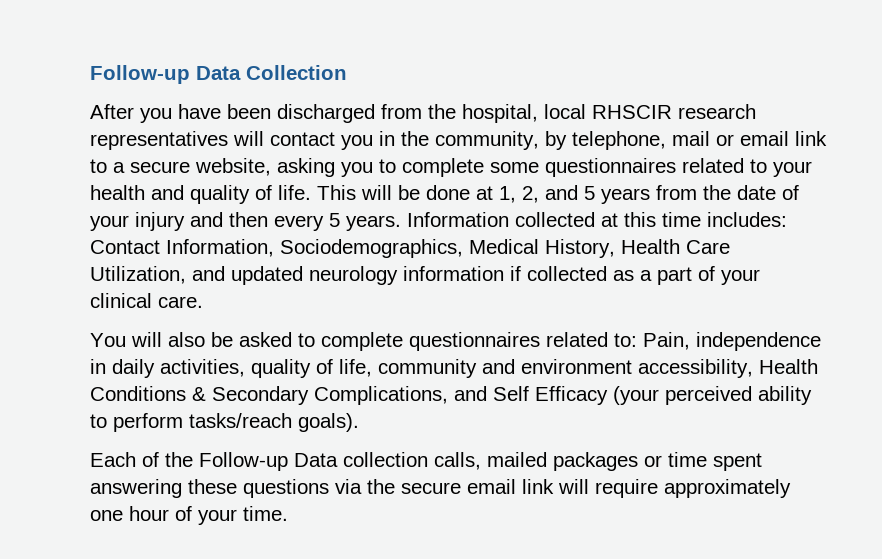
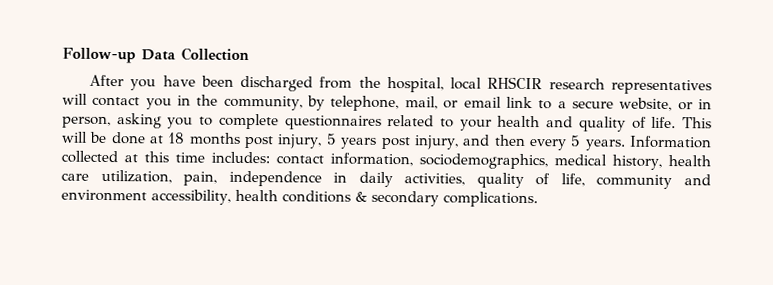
[672,131,710,146] mail -> [404,96,438,110] mail,
(271, 167) none -> [677,99,712,111] [62,115,111,129] or in person,
[490,162,539,173] some -> (279, 121) none
[499,185,799,204] [90,212,185,231] 1, 2, and 5 years from the date of your injury -> [167,132,459,150] 18 months post injury, 5 years post injury,
[90,239,730,258] [90,266,760,285] [90,293,203,308] [90,332,690,351] Contact Information, Sociodemographics, Medical History, Health Care Utilization, and updated neurology information if collected as a part of your clinical care. // You will also be asked to complete questionnaires related to: Pain, -> [276,152,711,170] [61,169,218,186] contact information, sociodemographics, medical history, health care utilization, pain,
[759,359,818,374] [90,386,812,405] [90,413,359,432] [90,452,762,471] [90,479,791,498] [90,506,288,525] Health Conditions & Secondary Complications, and Self Efficacy (your perceived ability to perform tasks/reach goals). // Each of the Follow-up Data collection calls, mailed packages or time spent answering these questions via the secure email link will require approximately one hour of your time. -> [234,189,538,208] health conditions & secondary complications.

